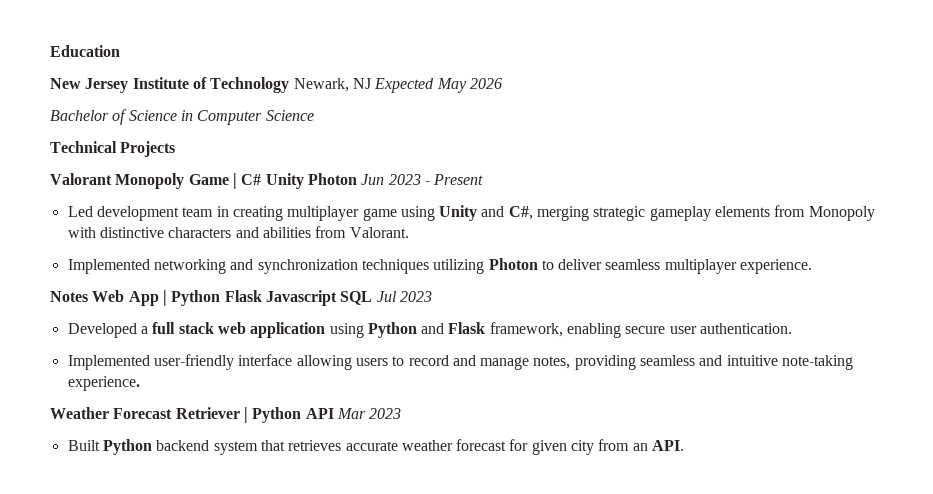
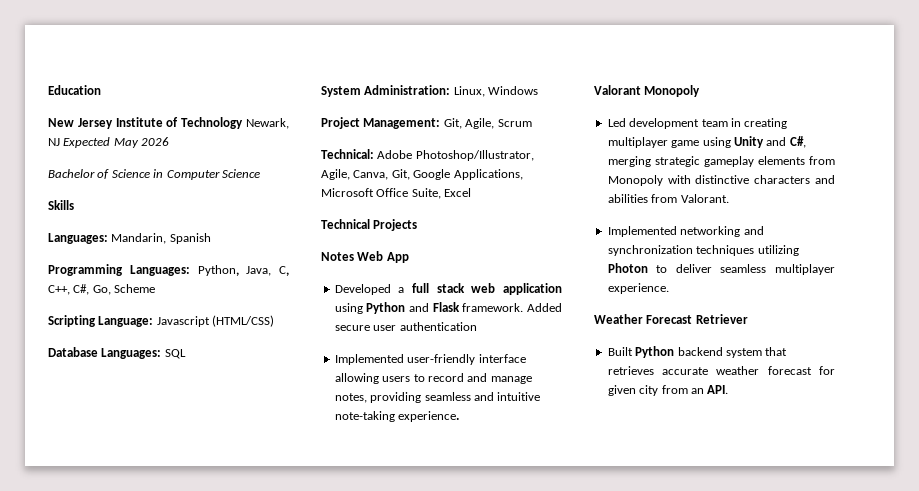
[50,141,176,157] [50,173,484,189] Technical Projects // Valorant Monopoly Game | C# Unity Photon Jun 2023 - Present -> [48,200,74,210] [48,233,211,244] [48,264,289,276] [48,284,156,295] [48,315,275,327] [48,347,186,359] [321,85,539,97] [321,117,532,129] [321,149,534,161] [321,169,523,180] [321,188,472,199] [321,219,418,231] [321,251,409,263] [334,283,562,295] [334,302,562,314] [334,322,477,331] [334,354,526,365] [334,373,532,384] [334,392,541,403] [334,411,460,422] [594,85,701,97] Skills // Languages: Mandarin, Spanish // Programming Languages: Python, Java, C, C++, C#, Go, Scheme // Scripting Language: Javascript (HTML/CSS) // Database Languages: SQL // System Administration: Linux, Windows // Project Management: Git, Agile, Scrum // Technical: Adobe Photoshop/Illustrator, Agile, Canva, Git, Google Applications, Microsoft Office Suite, Excel // Technical Projects // Notes Web App // Developed a full stack web application using Python and Flask framework. Added secure user authentication // Implemented user-friendly interface allowing users to record and manage notes, providing seamless and intuitive note-taking experience. // Valorant Monopoly
[50,290,432,306] [67,322,793,338] [67,354,854,370] [67,376,140,391] [50,407,402,423] Notes Web App | Python Flask Javascript SQL Jul 2023 // Developed a full stack web application using Python and Flask framework, enabling secure user authentication. // Implemented user-friendly interface allowing users to record and manage notes, providing seamless and intuitive note-taking experience. // Weather Forecast Retriever | Python API Mar 2023 -> [594,314,748,324] Weather Forecast Retriever

